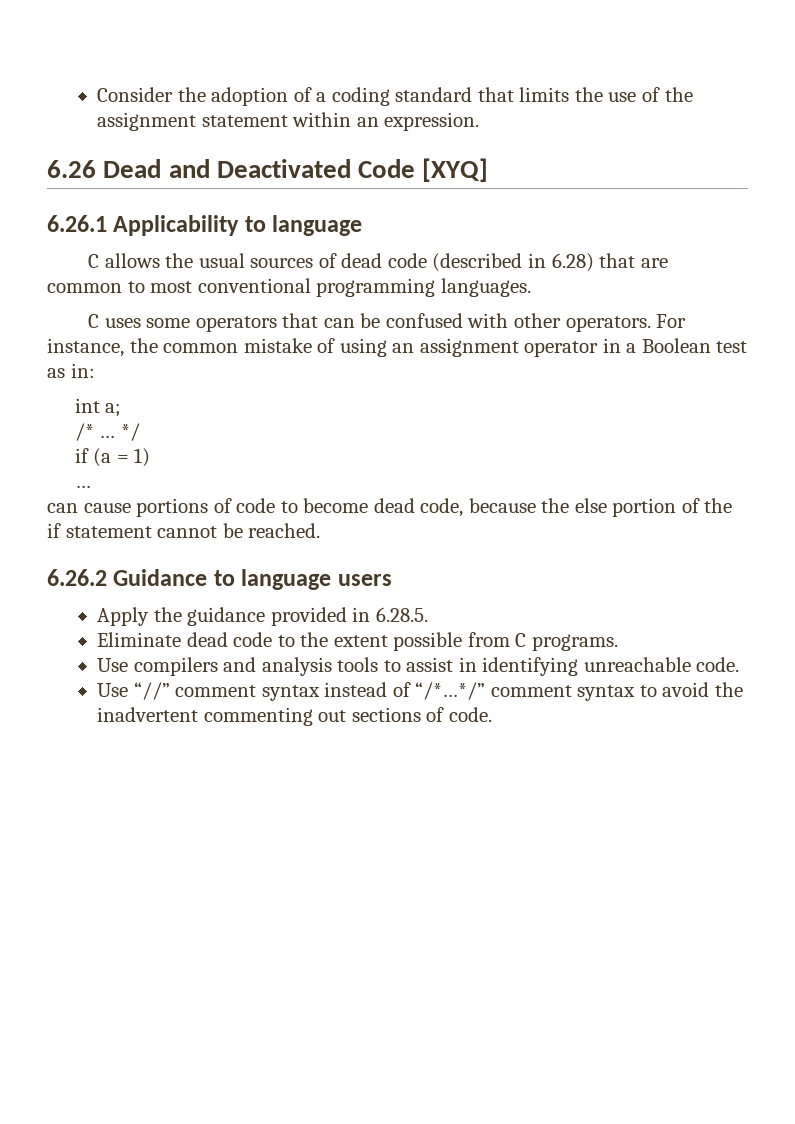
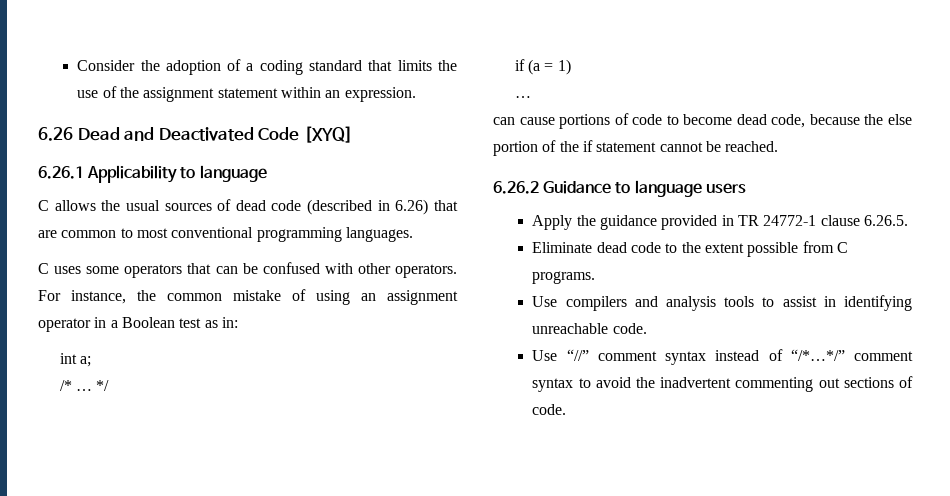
[551,253,594,272] 6.28) -> [395,199,429,215] 6.26)
[375,607,428,622] 6.28.5. -> [737,215,908,226] TR 24772-1 clause 6.26.5.

